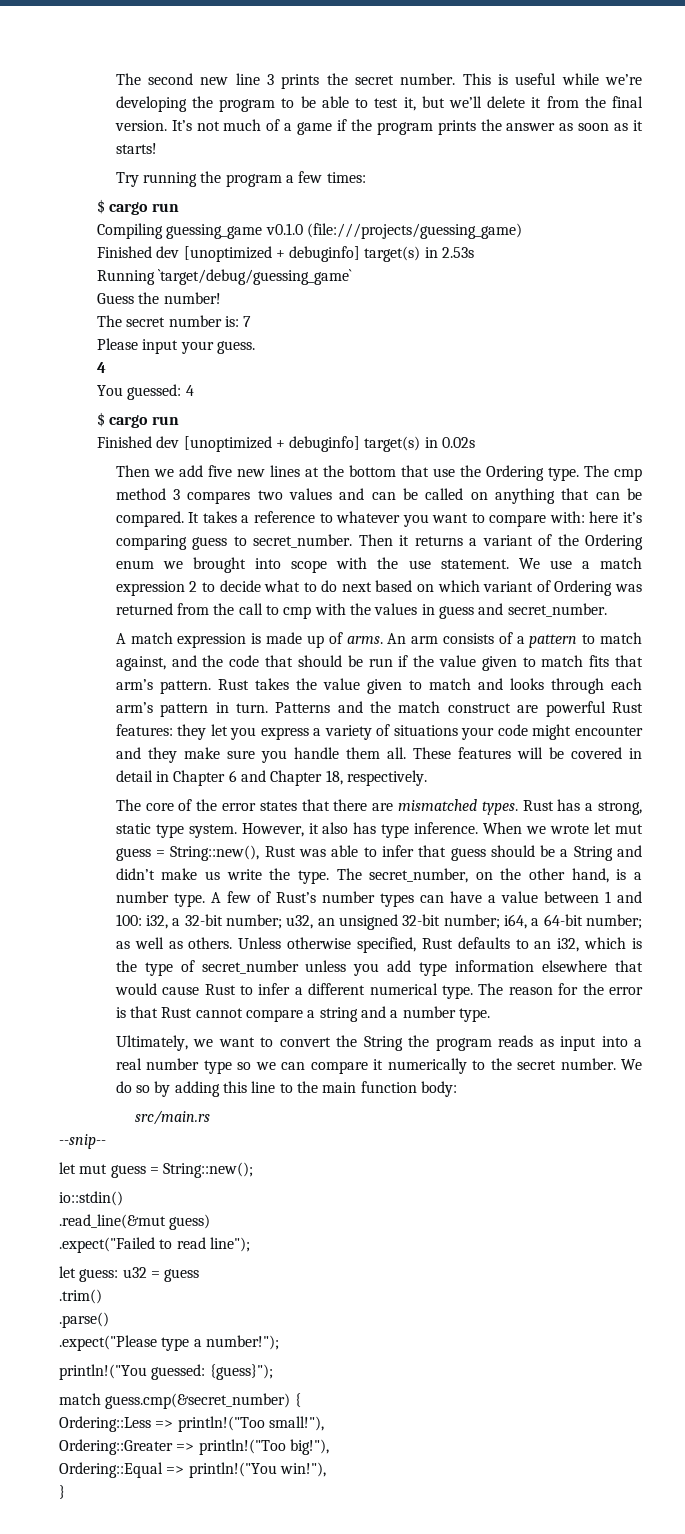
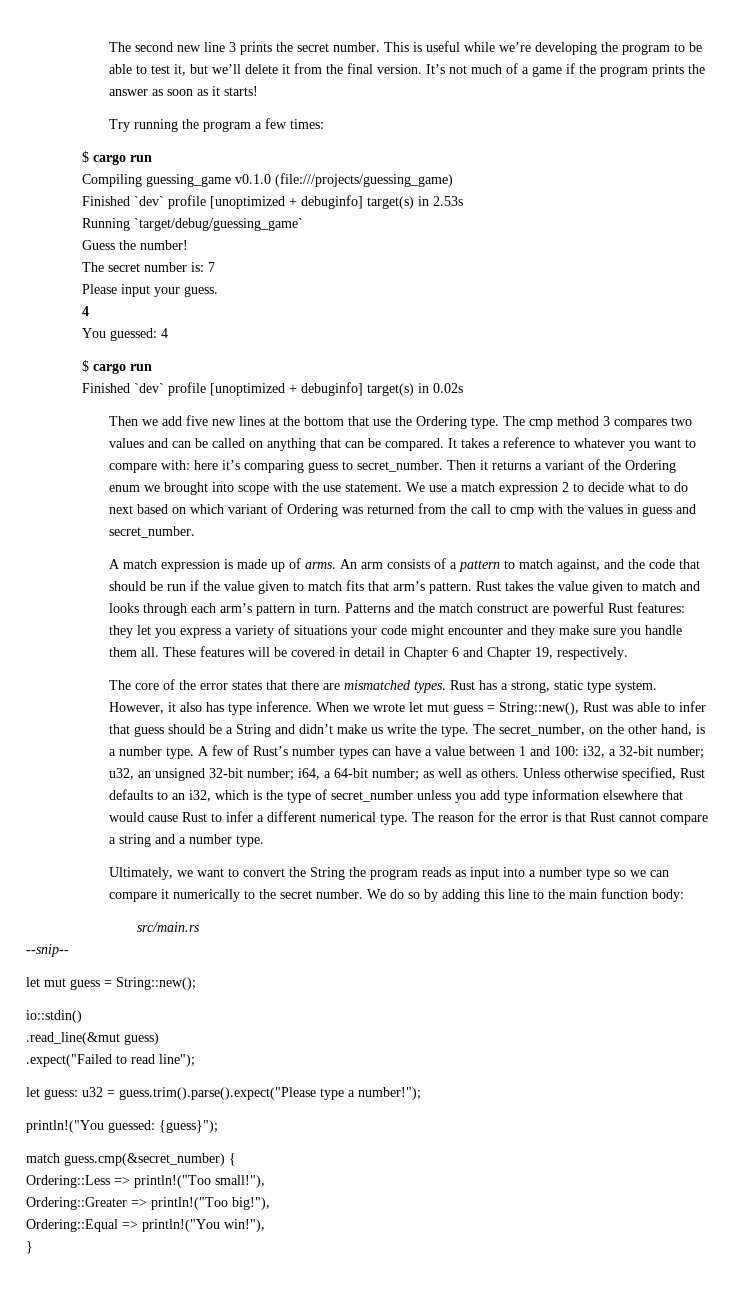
[156,246,180,258] dev -> [133,195,206,209] `dev` profile
[156,436,180,448] dev -> [133,382,206,396] `dev` profile
[325,770,343,785] 18, -> [535,647,554,659] 19,
[115,1058,142,1070] real -> (537, 873) none
[164,1269,200,1282] [59,1289,102,1304] [59,1312,109,1328] [59,1335,157,1351] guess // .trim() // .parse() // .expect("Please -> [119,1087,316,1100] guess.trim().parse().expect("Please

